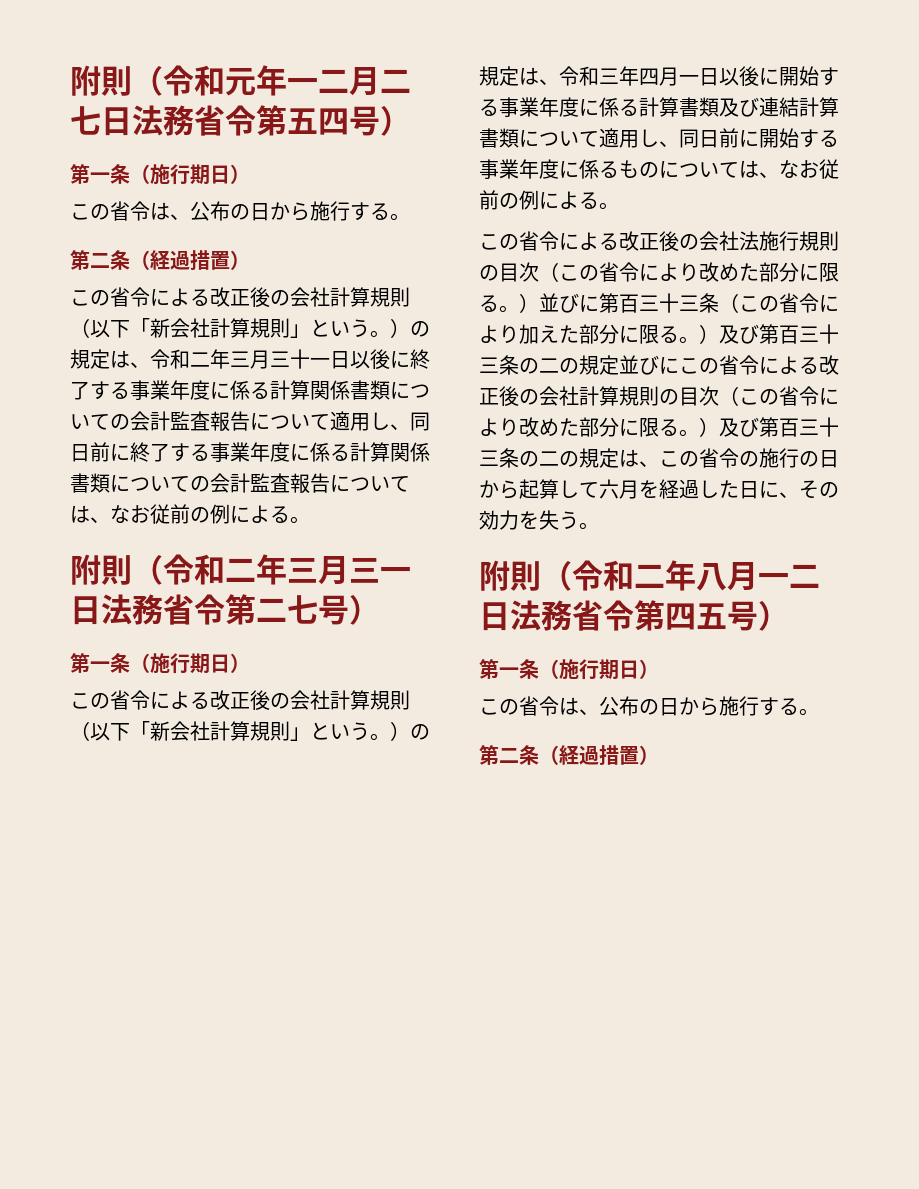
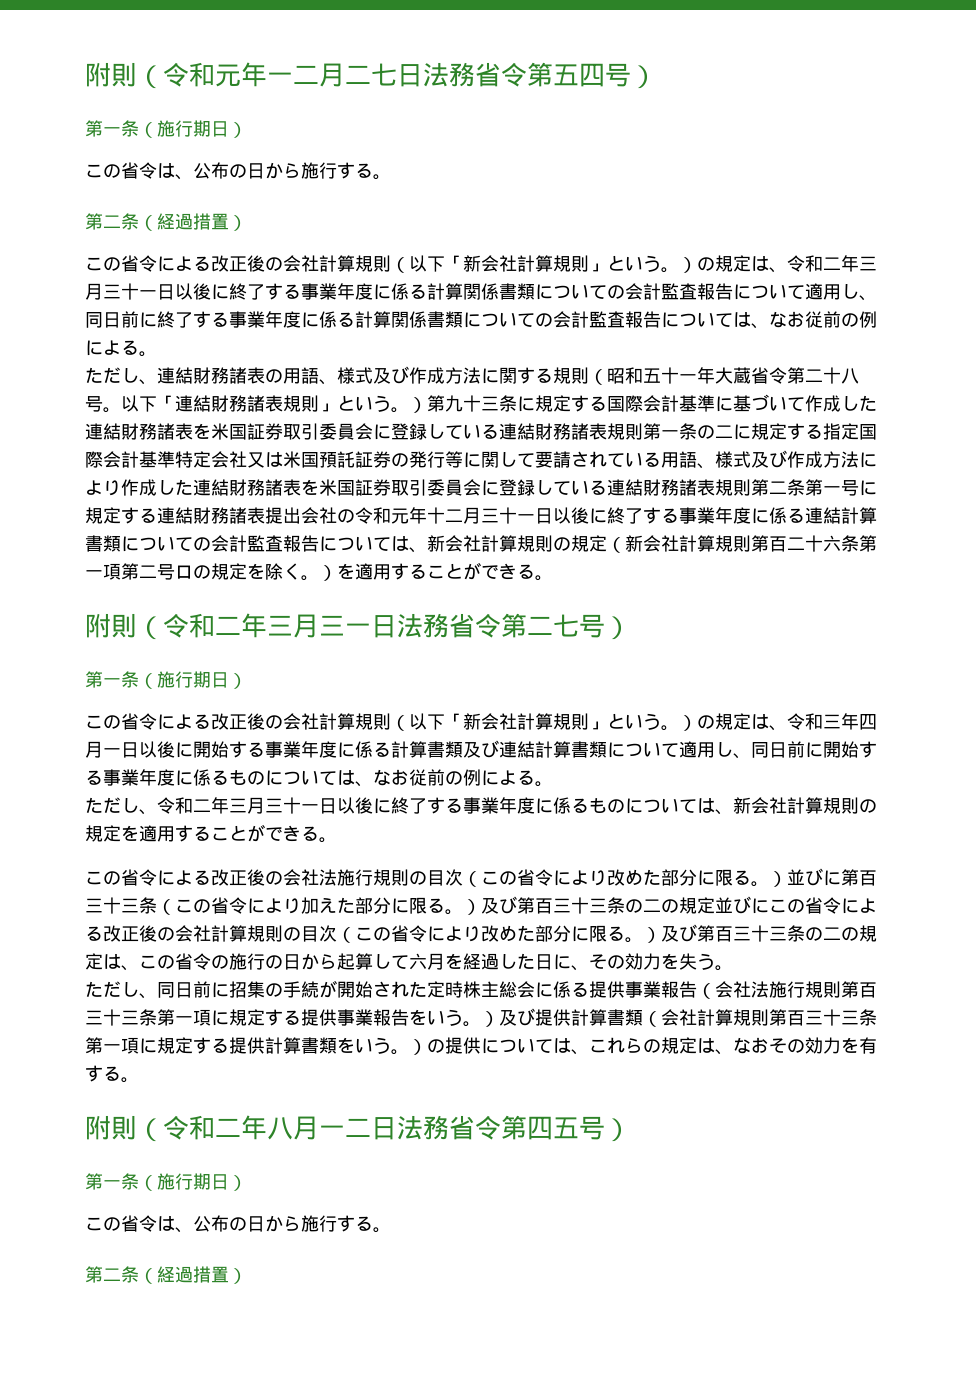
(310, 520) none -> [85,366,859,385] [85,394,877,413] [85,423,877,440] [85,450,877,469] [85,479,877,496] [85,507,877,524] [85,535,877,553] [85,562,553,581] // ただし、連結財務諸表の用語、様式及び作成方法に関する規則（昭和五十一年大蔵省令第二十八号。以下「連結財務諸表規則」という。）第九十三条に規定する国際会計基準に基づいて作成した連結財務諸表を米国証券取引委員会に登録している連結財務諸表規則第一条の二に規定する指定国際会計基準特定会社又は米国預託証券の発行等に関して要請されている用語、様式及び作成方法により作成した連結財務諸表を米国証券取引委員会に登録している連結財務諸表規則第二条第一号に規定する連結財務諸表提出会社の令和元年十二月三十一日以後に終了する事業年度に係る連結計算書類についての会計監査報告については、新会社計算規則の規定（新会社計算規則第百二十六条第一項第二号ロの規定を除く。）を適用することができる。
(619, 206) none -> [85,797,877,815] [85,824,337,843] // ただし、令和二年三月三十一日以後に終了する事業年度に係るものについては、新会社計算規則の規定を適用することができる。
(599, 526) none -> [85,980,877,999] [85,1008,877,1027] [85,1037,877,1055] [85,1065,139,1083] // ただし、同日前に招集の手続が開始された定時株主総会に係る提供事業報告（会社法施行規則第百三十三条第一項に規定する提供事業報告をいう。）及び提供計算書類（会社計算規則第百三十三条第一項に規定する提供計算書類をいう。）の提供については、これらの規定は、なおその効力を有する。

